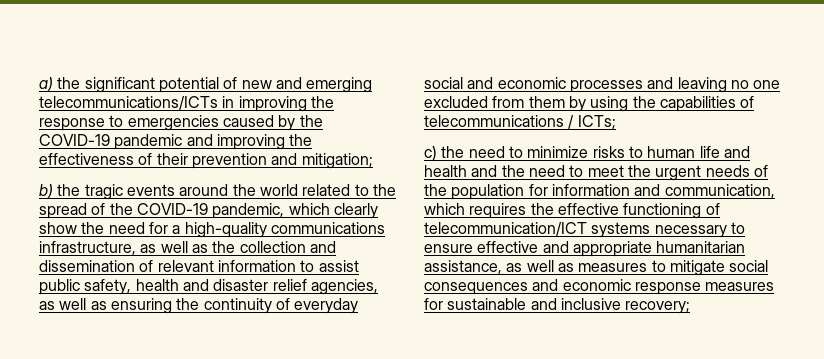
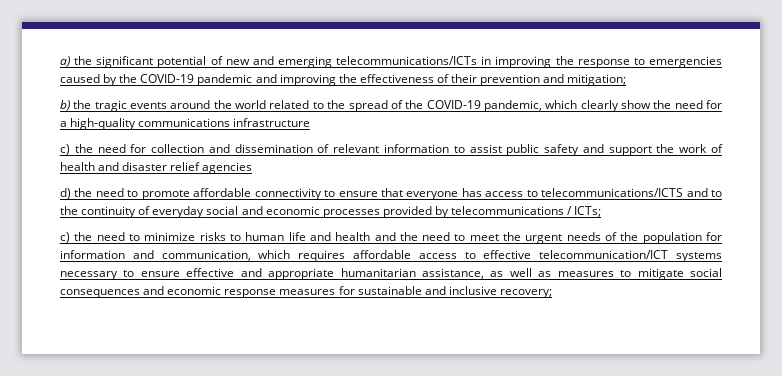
[39,241,236,255] infrastructure, as well as the -> [233,118,311,127] [60,144,147,155] infrastructure // c) the need for
[84,279,378,295] [39,298,172,314] safety, health and disaster relief agencies, as well as ensuring -> [544,144,724,156] [60,162,253,174] [60,188,722,200] safety and support the work of health and disaster relief agencies // d) the need to promote affordable connectivity to ensure that everyone has access to telecommunications/ICTS and to
[647,77,781,93] [424,96,755,112] and leaving no one excluded from them by using the capabilities of -> [382,206,449,218] provided by
[530,203,720,219] the effective functioning of -> [352,250,532,259] affordable access to effective

